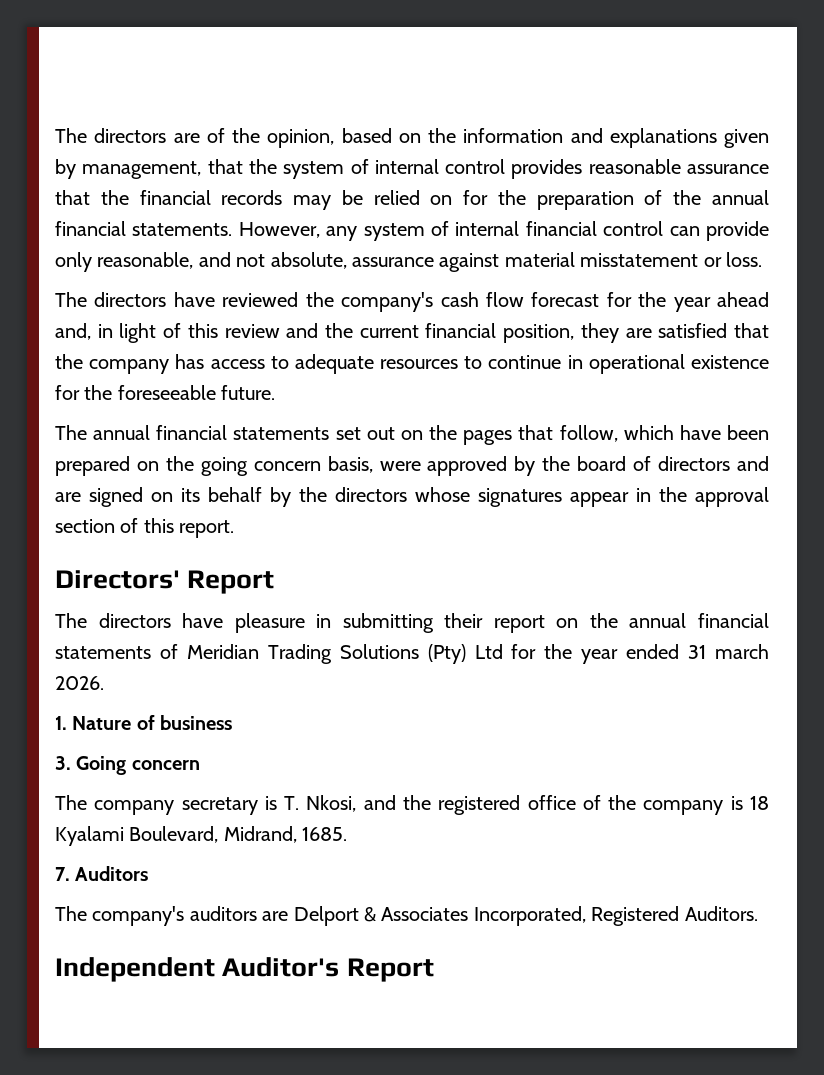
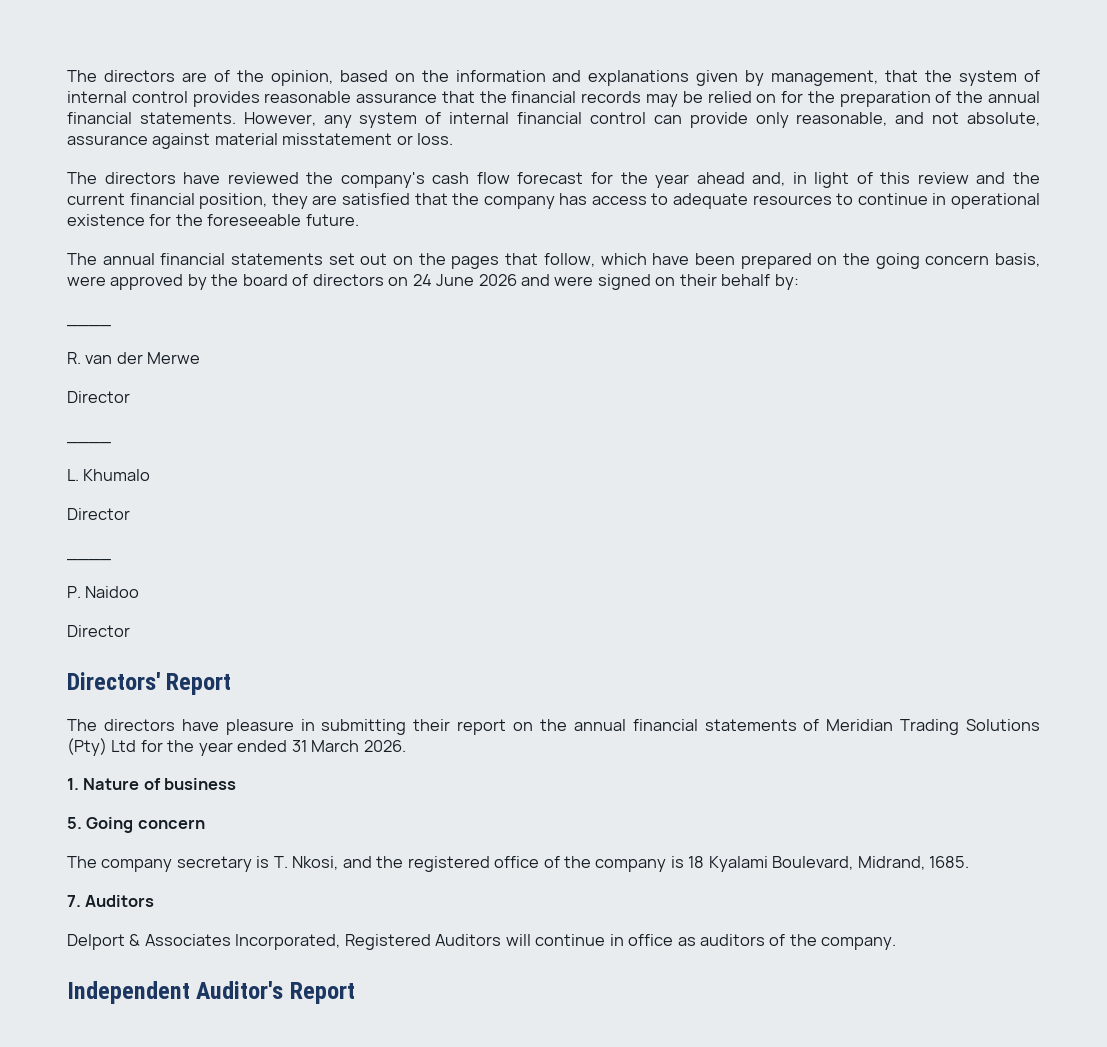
[736,456,769,471] [55,487,769,507] [55,518,235,538] and are signed on its behalf by the directors whose signatures appear in the approval section of this report. -> [388,274,799,290] [67,325,111,327] [67,352,201,364] [67,391,130,403] [67,442,111,444] [67,469,151,481] [67,508,130,520] [67,559,111,561] [67,586,140,598] [67,625,130,637] on 24 June 2026 and were signed on their behalf by: // ____ // R. van der Merwe // Director // ____ // L. Khumalo // Director // ____ // P. Naidoo // Director
[715,644,769,659] march -> [311,740,360,752] March
[55,756,71,770] 3. -> [67,817,82,829] 5.
[55,906,289,926] The company's auditors are -> (155, 901) none
[684,906,758,921] Auditors. -> [435,934,897,950] Auditors will continue in office as auditors of the company.

